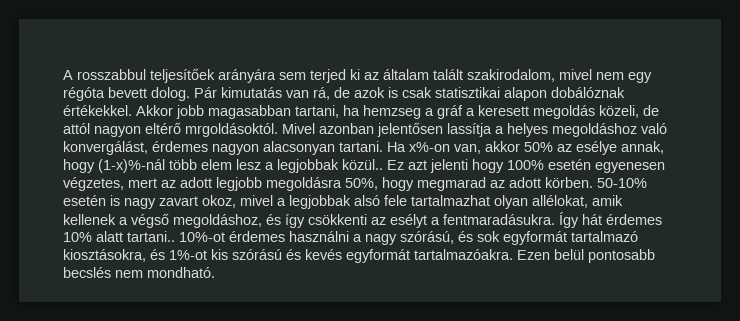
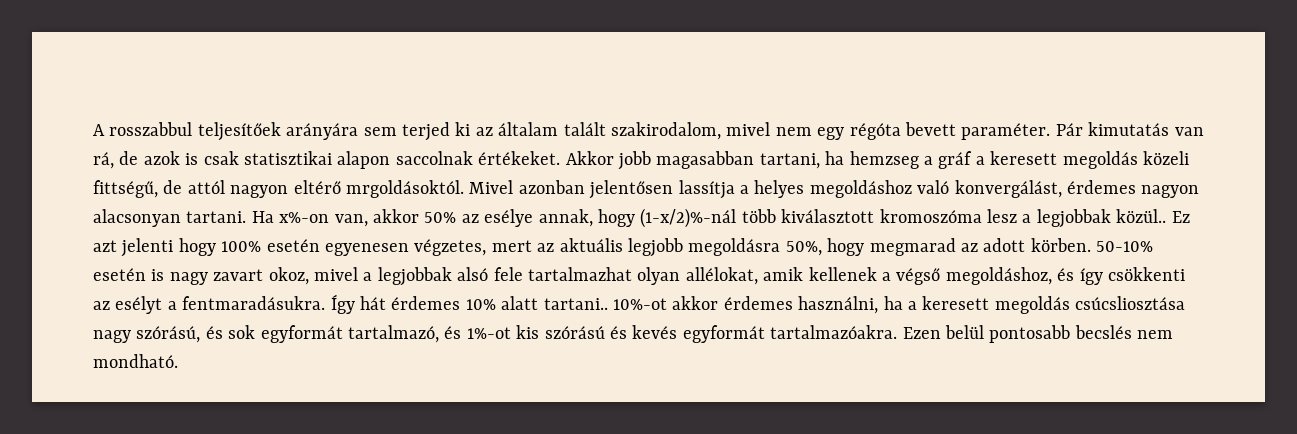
[151,87,190,101] dolog. -> [961,123,1051,140] paraméter.
[551,87,625,98] [63,105,132,116] dobálóznak értékekkel. -> [395,151,561,165] saccolnak értékeket.
[599,105,639,118] közeli, -> [1142,151,1189,165] [93,180,158,198] közeli fittségű,
[98,159,232,173] (1-x)%-nál több elem -> [640,208,982,228] (1-x/2)%-nál több kiválasztott kromoszóma
[180,177,212,188] adott -> [559,238,623,252] aktuális
[229,231,362,242] érdemes használni a -> [672,296,1186,314] akkor érdemes használni, ha a keresett megoldás csúcsliosztása
[571,231,638,242] [63,249,146,262] tartalmazó kiosztásokra, -> [348,325,439,343] tartalmazó,

